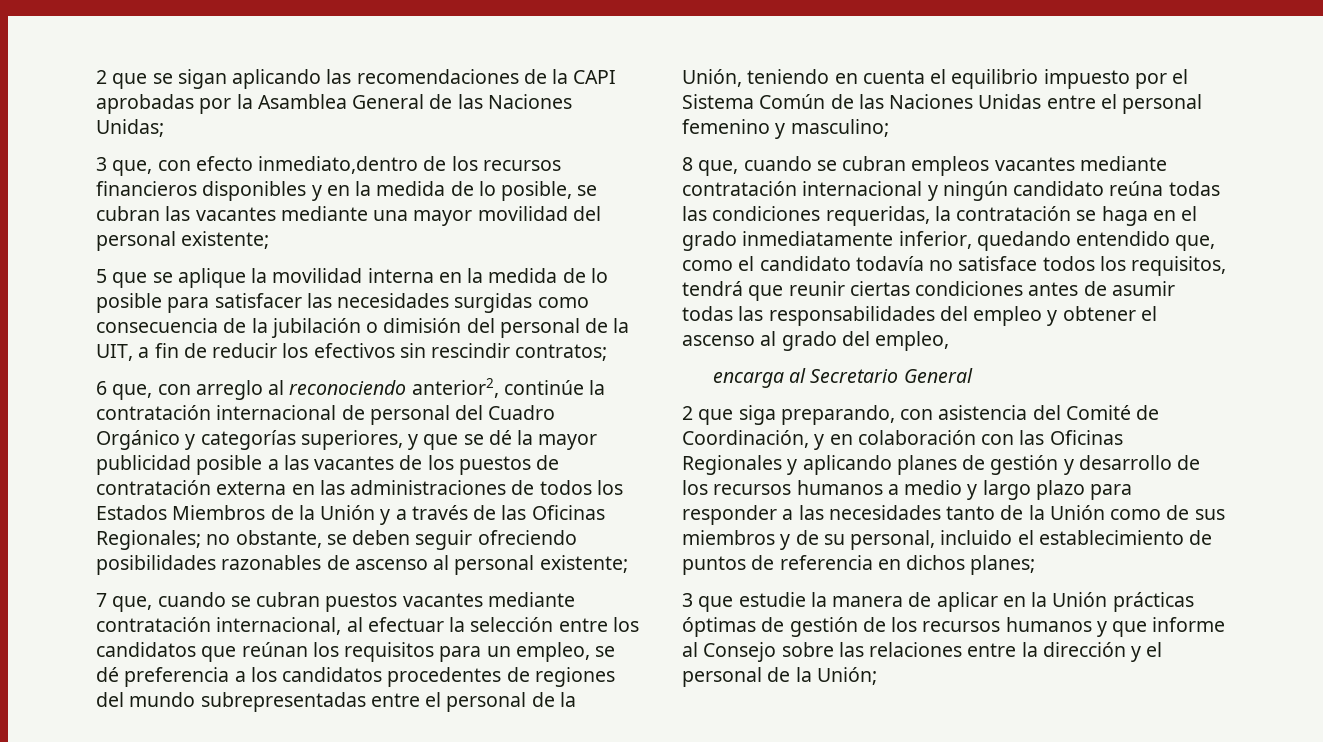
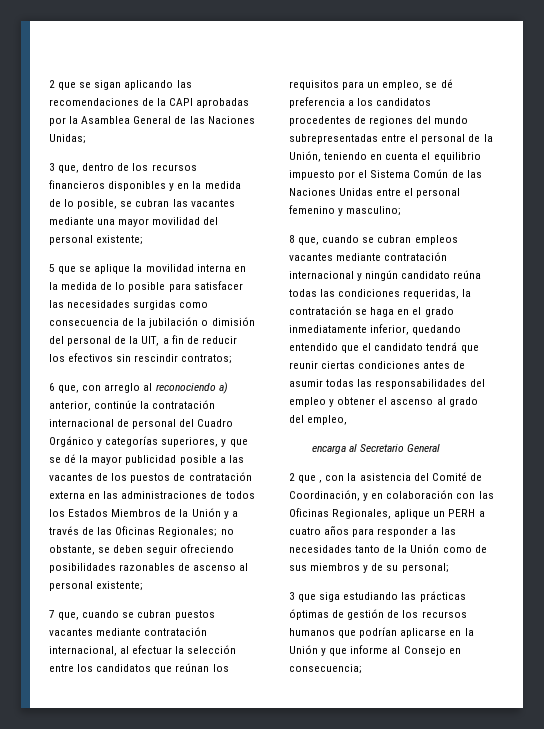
[157,156,419,174] con efecto inmediato,dentro -> [82,163,115,171] dentro
[411,378,499,398] anterior2, -> [218,382,228,394] [49,401,91,411] a) anterior,
[1175,235,1216,251] [682,256,1227,276] que, como el candidato todavía no satisface todos los requisitos, -> [341,343,424,353] que el candidato
[738,405,934,425] siga preparando, con -> [319,473,357,483] , con la
[682,455,1201,475] [682,480,1085,500] Regionales y aplicando planes de gestión y desarrollo de los recursos humanos a medio y largo plazo -> [332,509,485,519] [289,526,350,535] Regionales, aplique un PERH a cuatro años
[850,530,1213,550] [682,555,1036,575] [682,592,1108,612] personal, incluido el establecimiento de puntos de referencia en dichos planes; // 3 que estudie la manera de aplicar en la Unión -> [401,563,449,573] [289,592,417,602] personal; // 3 que siga estudiando las
(1092, 624) none -> [338,627,474,638] [289,645,318,654] que podrían aplicarse en la Unión
[781,642,1163,662] [682,667,877,687] sobre las relaciones entre la dirección y el personal de la Unión; -> [448,648,461,654] [289,664,362,674] en consecuencia;

